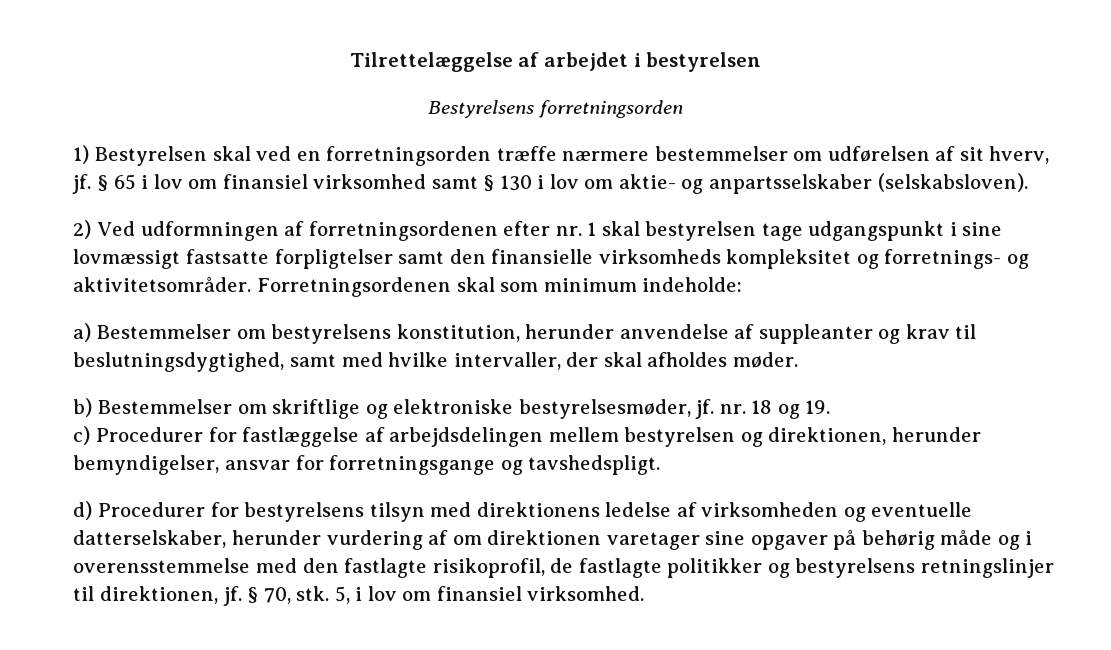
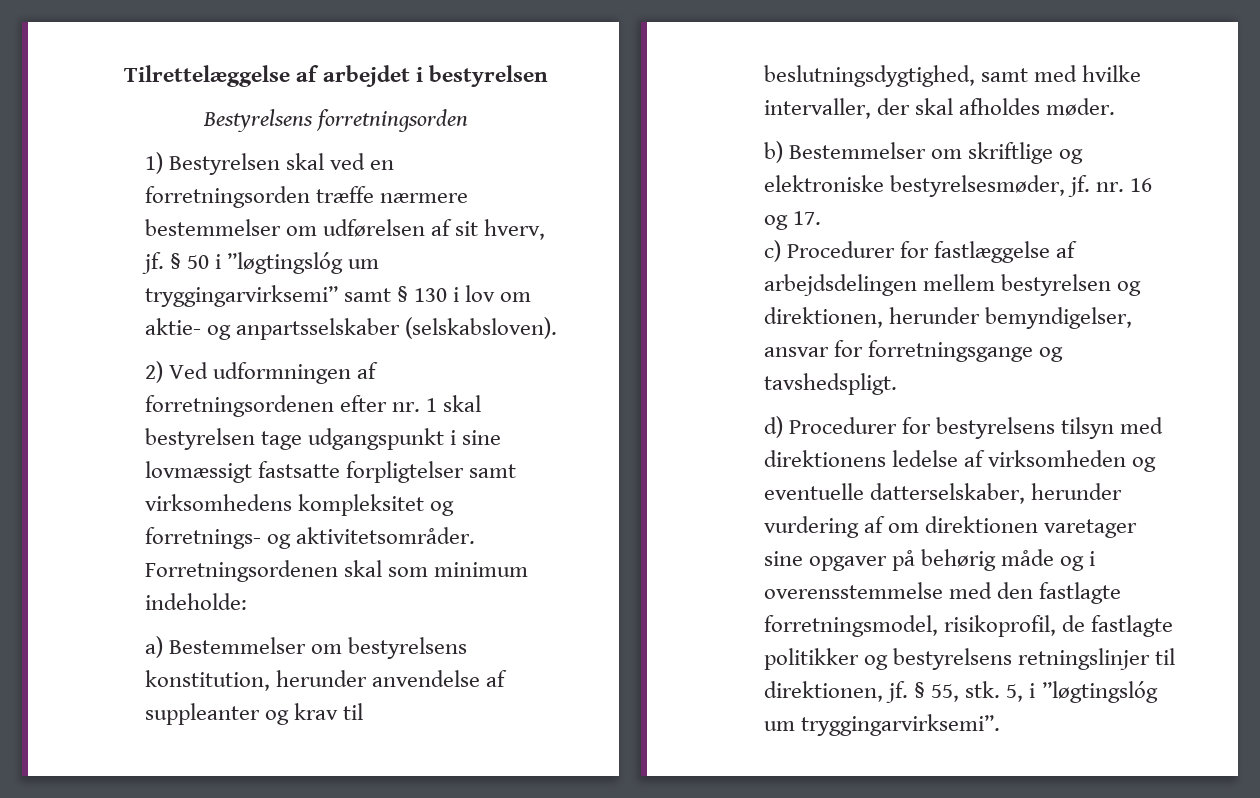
[113,174,427,190] 65 i lov om finansiel virksomhed -> [187,252,380,274] [144,285,338,307] 50 i ”løgtingslóg um tryggingarvirksemi”
[449,249,721,264] den finansielle virksomheds -> [144,494,292,511] virksomhedens
[751,400,831,419] 18 og 19. -> [1130,178,1153,192] [763,211,822,230] 16 og 17.
(428, 568) none -> [763,615,938,637] forretningsmodel,
[263,587,291,604] 70, -> [931,684,960,702] 55,
[367,586,645,601] lov om finansiel virksomhed. -> [1041,681,1158,703] [763,714,1001,736] ”løgtingslóg um tryggingarvirksemi”.

